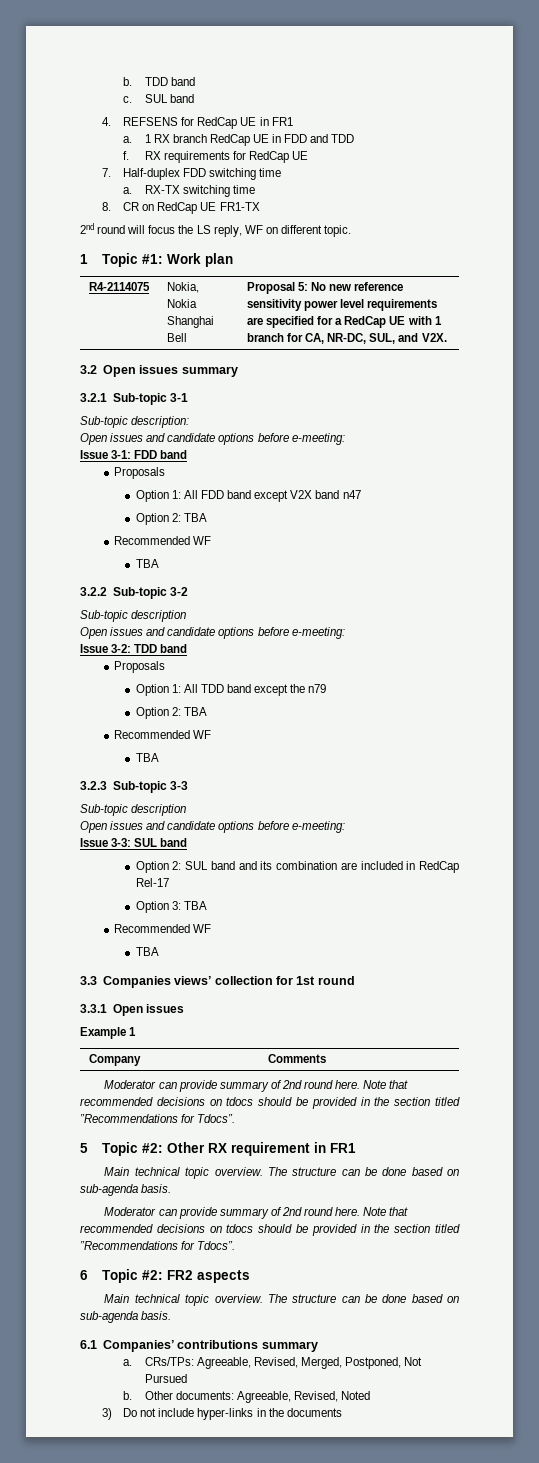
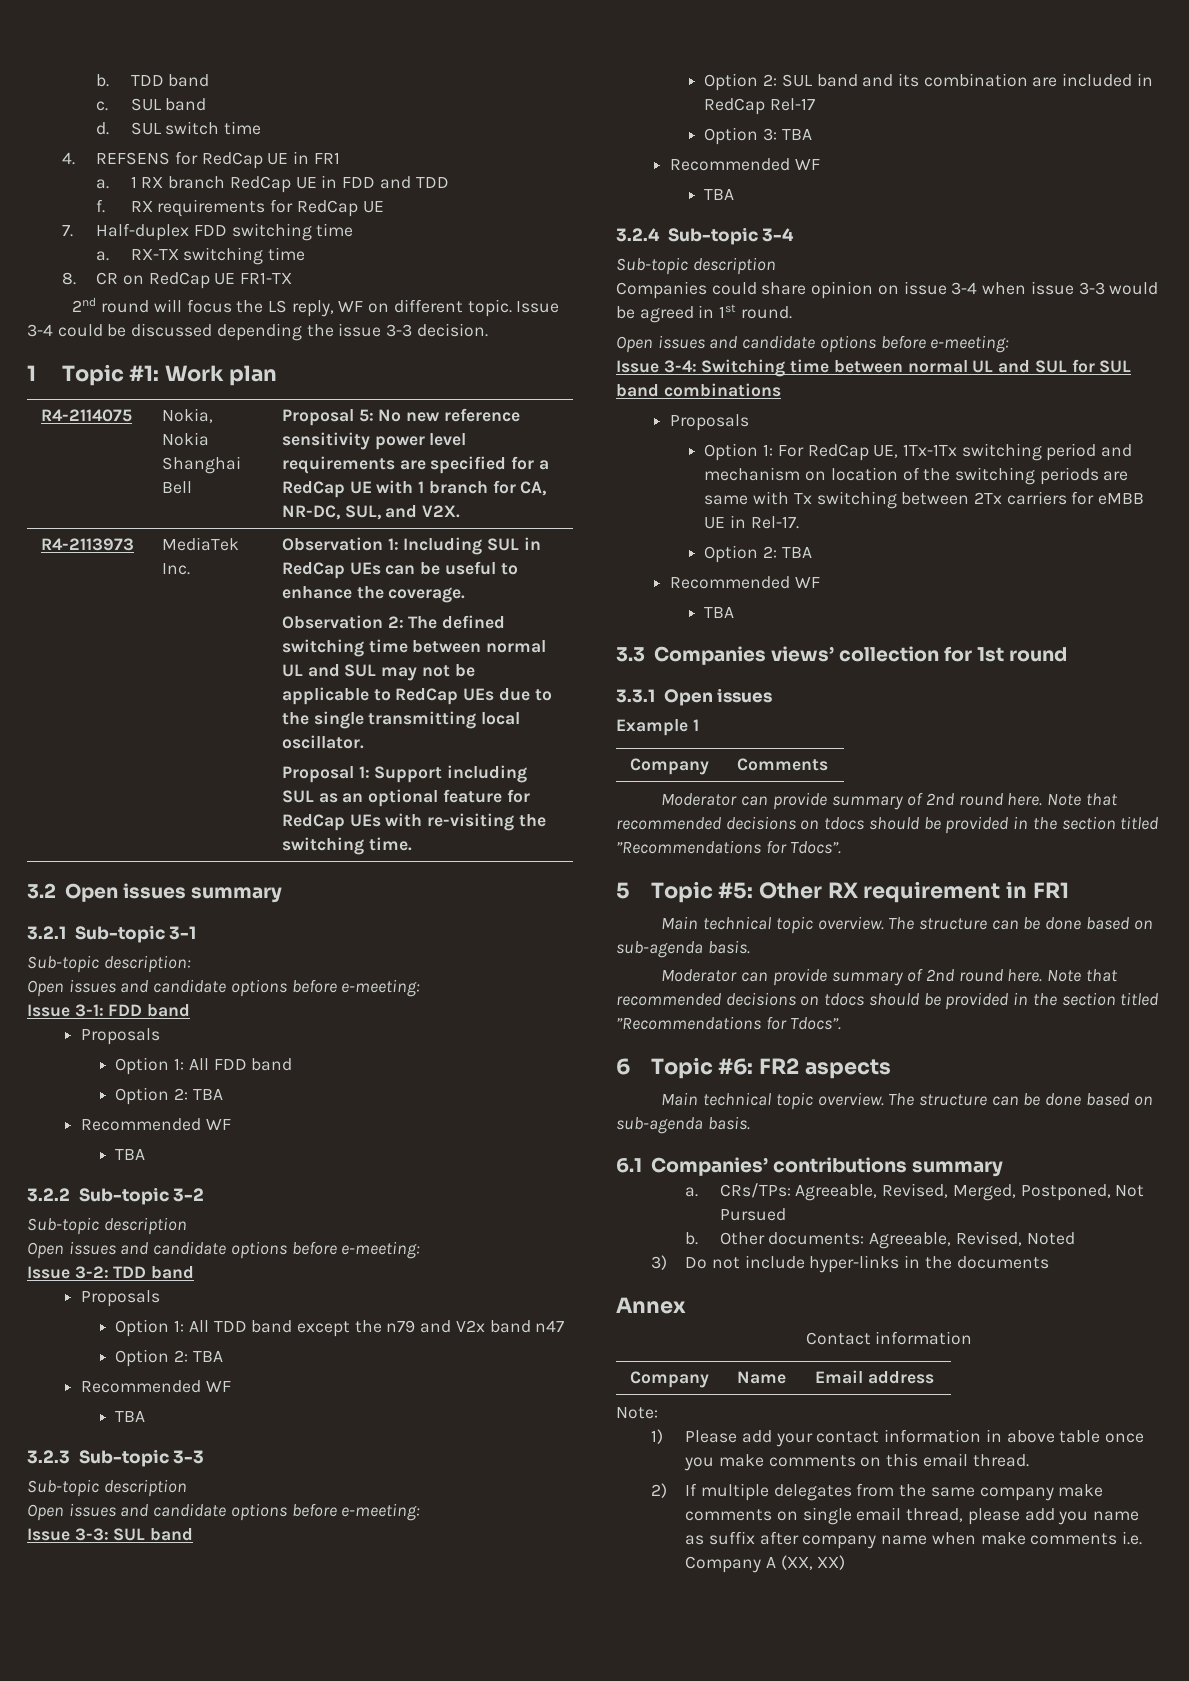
(194, 98) none -> [96,121,262,135] // d. SUL switch time
(352, 231) none -> [516,301,560,313] [27,323,488,341] Issue 3-4 could be discussed depending the issue 3-3 decision.
(447, 337) none -> [40,538,134,551] [161,537,239,551] [161,563,190,575] [281,537,541,555] [281,561,518,579] [281,586,466,603] [281,615,506,629] [281,639,547,657] [281,664,475,681] [281,687,552,705] [281,711,521,729] [281,735,364,749] [281,765,528,783] [281,789,530,807] [281,813,546,831] [281,837,412,855] // R4-2113973 | MediaTek Inc. | Observation 1: Including SUL in RedCap UEs can be useful to enhance the coverage. // Observation 2: The defined switching time between normal UL and SUL may not be applicable to RedCap UEs due to the single transmitting local oscillator. // Proposal 1: Support including SUL as an optional feature for RedCap UEs with re-visiting the switching time.
[254,490,361,502] except V2X band n47 -> (293, 1064) none
(327, 688) none -> [420,1320,565,1333] and V2x band n47
(159, 951) none -> [616,227,795,245] [616,257,776,275] [616,281,1159,299] [616,304,792,323] [616,335,1010,353] [616,359,1132,377] [616,383,781,397] [669,414,749,431] [704,443,1133,461] [704,467,1129,485] [704,491,1145,509] [704,515,799,529] [704,545,812,563] [669,576,820,589] [704,607,735,618] // 3.2.4 Sub-topic 3-4 // Sub-topic description // Companies could share opinion on issue 3-4 when issue 3-3 would be agreed in 1st round. // Open issues and candidate options before e-meeting: // Issue 3-4: Switching time between normal UL and SUL for SUL band combinations // Proposals // Option 1: For RedCap UE, 1Tx-1Tx switching period and mechanism on location of the switching periods are same with Tx switching between 2Tx carriers for eMBB UE in Rel-17. // Option 2: TBA // Recommended WF // TBA
[141,1143,163,1153] #2: -> [718,882,754,899] #5:
[141,1270,163,1280] #2: -> [718,1058,754,1075] #6:
(342, 1412) none -> [616,1297,686,1314] [805,1331,973,1345] [629,1371,709,1388] [736,1371,786,1384] [814,1370,934,1384] [616,1407,658,1419] [650,1429,1144,1447] [684,1453,1029,1471] [650,1483,1104,1501] [685,1507,1139,1525] [685,1531,1142,1549] [685,1555,846,1573] // Annex // Contact information // Company | Name | Email address // Note: // 1) Please add your contact information in above table once you make comments on this email thread. // 2) If multiple delegates from the same company make comments on single email thread, please add you name as suffix after company name when make comments i.e. Company A (XX, XX)

